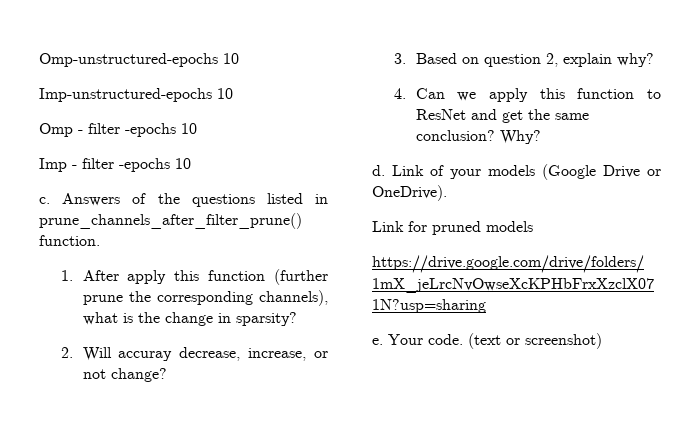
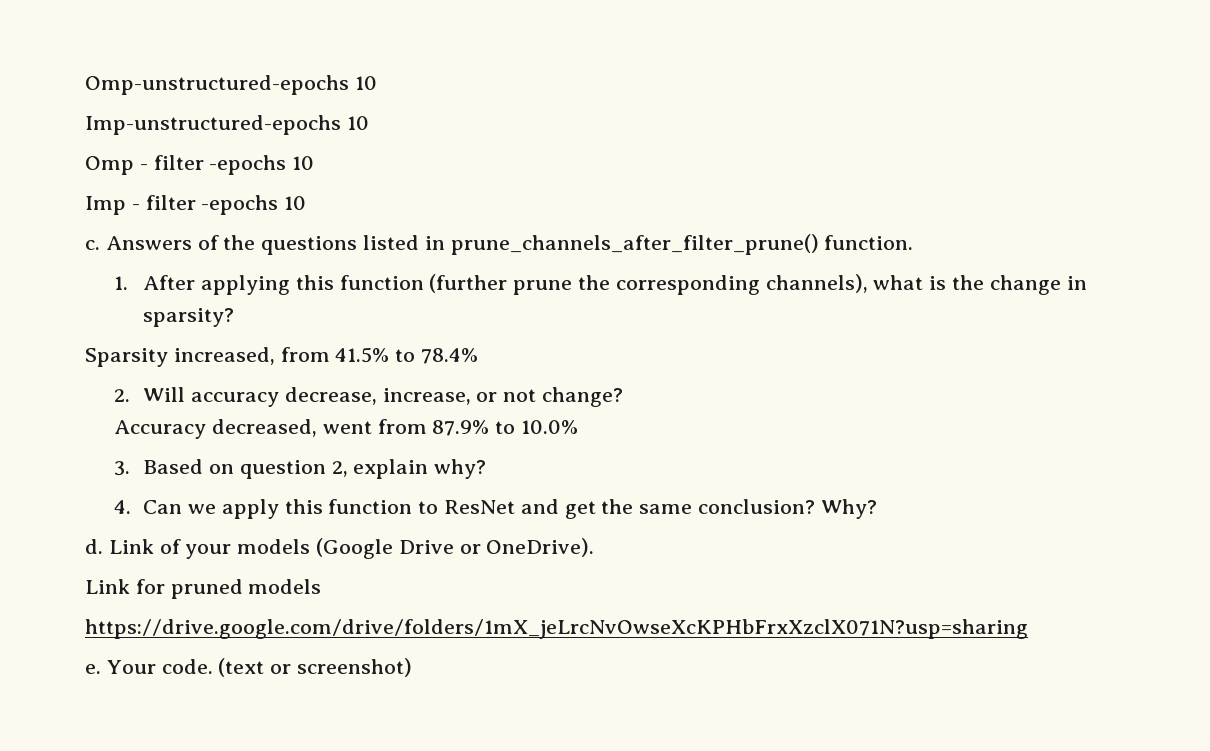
[127,270,167,284] apply -> [200,275,290,295] applying
(297, 319) none -> [85,347,479,367] // Sparsity increased, from 41.5% to 78.4%
[118,351,173,361] accuray -> [190,392,279,407] accuracy
(167, 375) none -> [114,419,578,439] // Accuracy decreased, went from 87.9% to 10.0%

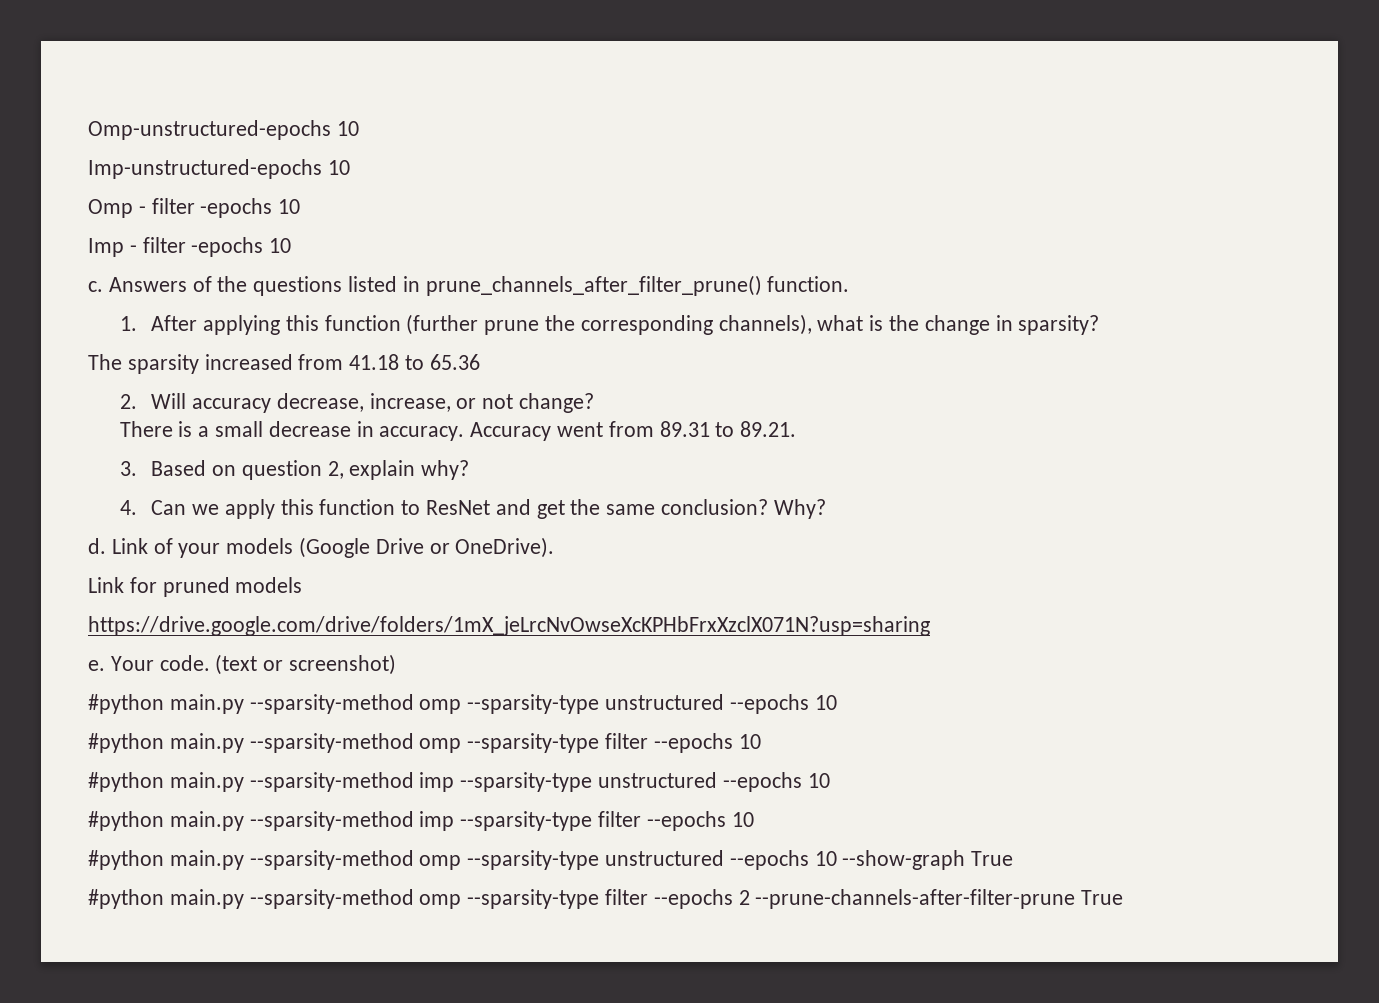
[85,347,479,367] Sparsity increased, from 41.5% to 78.4% -> [88,354,480,374] The sparsity increased from 41.18 to 65.36
[114,419,578,439] Accuracy decreased, went from 87.9% to 10.0% -> [119,421,797,441] There is a small decrease in accuracy. Accuracy went from 89.31 to 89.21.
(413, 667) none -> [88,694,837,714] [88,733,761,753] [88,772,830,792] [88,811,754,831] [88,850,1014,870] [88,889,1124,909] // #python main.py --sparsity-method omp --sparsity-type unstructured --epochs 10 // #python main.py --sparsity-method omp --sparsity-type filter --epochs 10 // #python main.py --sparsity-method imp --sparsity-type unstructured --epochs 10 // #python main.py --sparsity-method imp --sparsity-type filter --epochs 10 // #python main.py --sparsity-method omp --sparsity-type unstructured --epochs 10 --show-graph True // #python main.py --sparsity-method omp --sparsity-type filter --epochs 2 --prune-channels-after-filter-prune True

